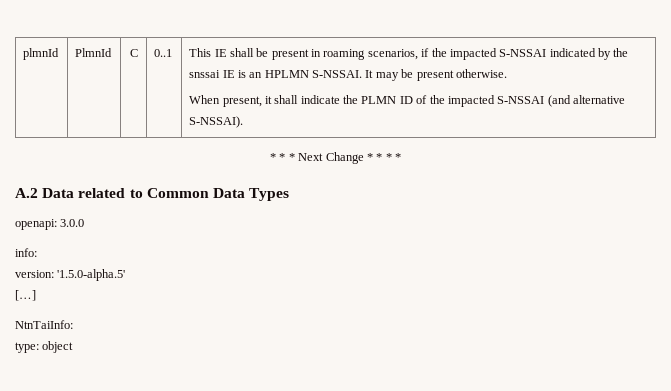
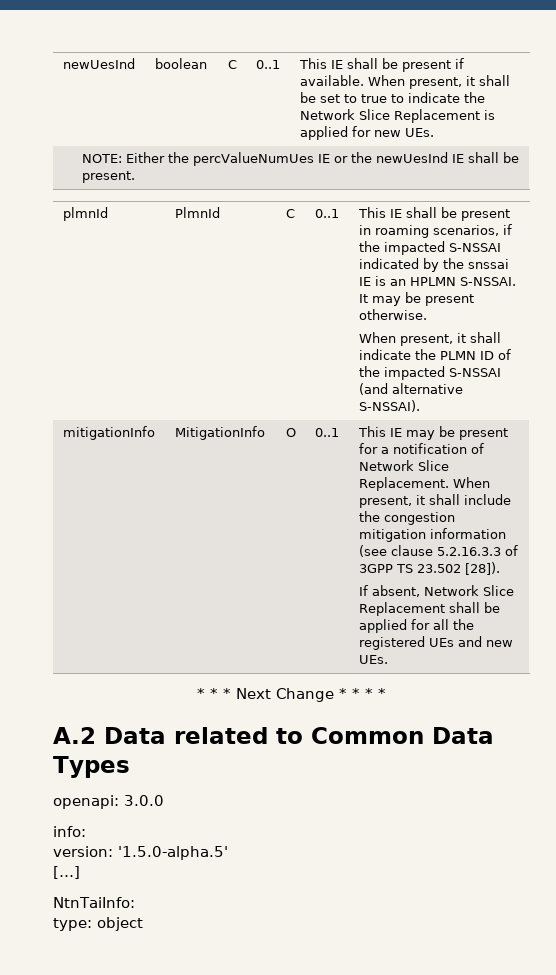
(23, 54) none -> [62,58,135,69] [154,58,207,69] [227,60,237,69] [255,60,280,69] [298,58,464,72] [299,75,510,89] [299,92,485,103] [299,109,495,123] [299,126,434,140] [82,152,520,166] [82,171,136,183] newUesInd | boolean | C | 0..1 | This IE shall be present if available. When present, it shall be set to true to indicate the Network Slice Replacement is applied for new UEs. // NOTE: Either the percValueNumUes IE or the newUesInd IE shall be present. //
(244, 122) none -> [62,426,155,440] [174,426,265,440] [285,428,296,437] [314,428,339,437] [357,426,508,440] [358,443,484,454] [358,460,449,471] [358,477,490,491] [358,494,511,508] [358,511,455,525] [358,528,506,542] [358,545,518,557] [358,562,500,575] [358,585,514,597] [358,602,500,616] [358,619,474,633] [358,636,513,650] [358,655,388,664] // mitigationInfo | MitigationInfo | O | 0..1 | This IE may be present for a notification of Network Slice Replacement. When present, it shall include the congestion mitigation information (see clause 5.2.16.3.3 of 3GPP TS 23.502 [28]). // If absent, Network Slice Replacement shall be applied for all the registered UEs and new UEs.

